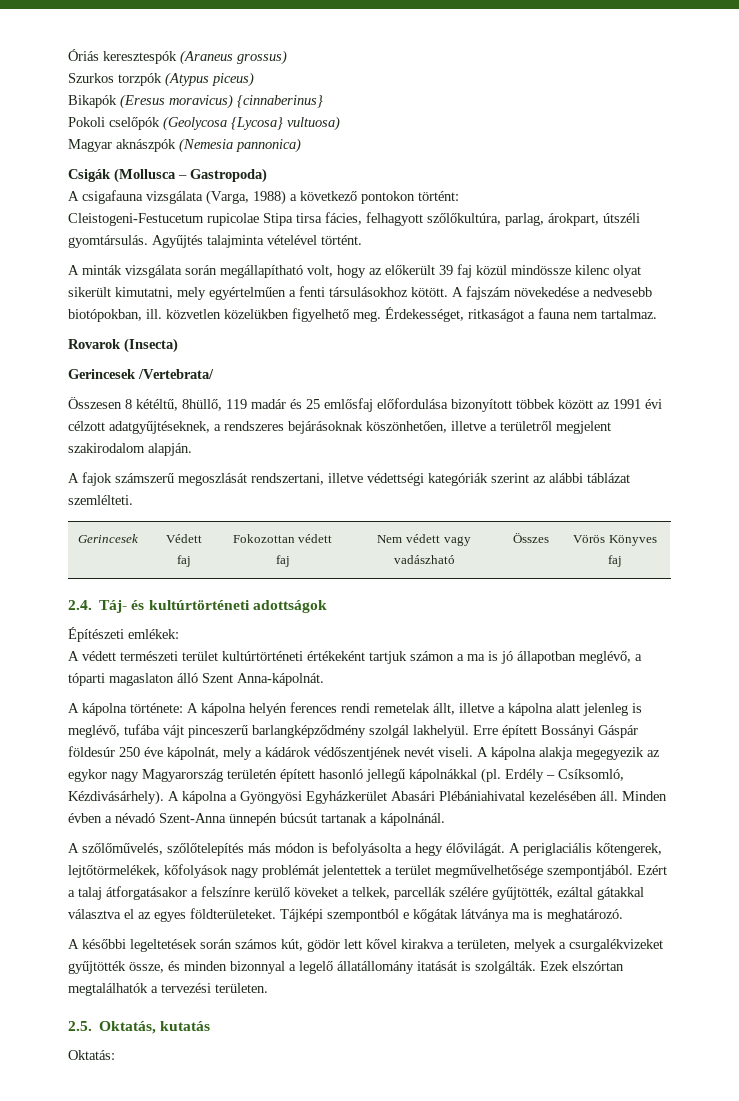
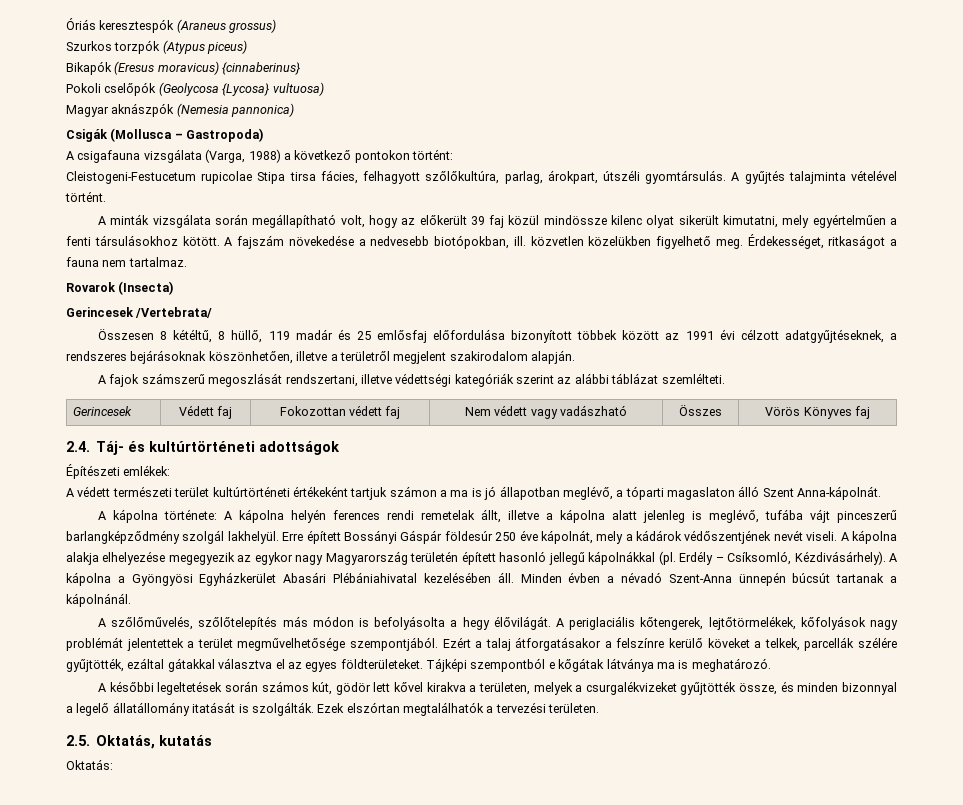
[152,235,203,248] Agyűjtés -> [731,170,785,184] A gyűjtés
[182,399,222,411] 8hüllő, -> [218,330,263,343] 8 hüllő,
(573, 753) none -> [102,551,166,565] elhelyezése

